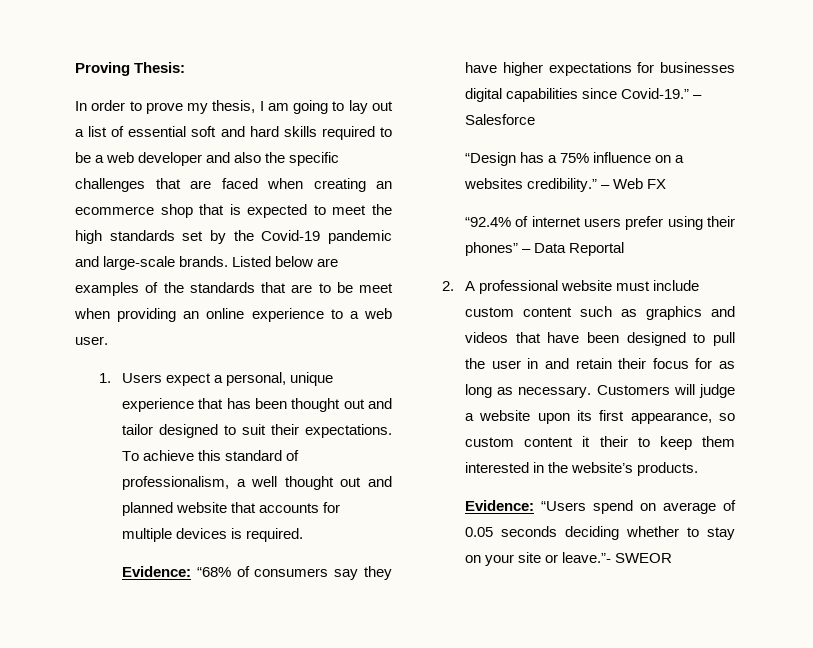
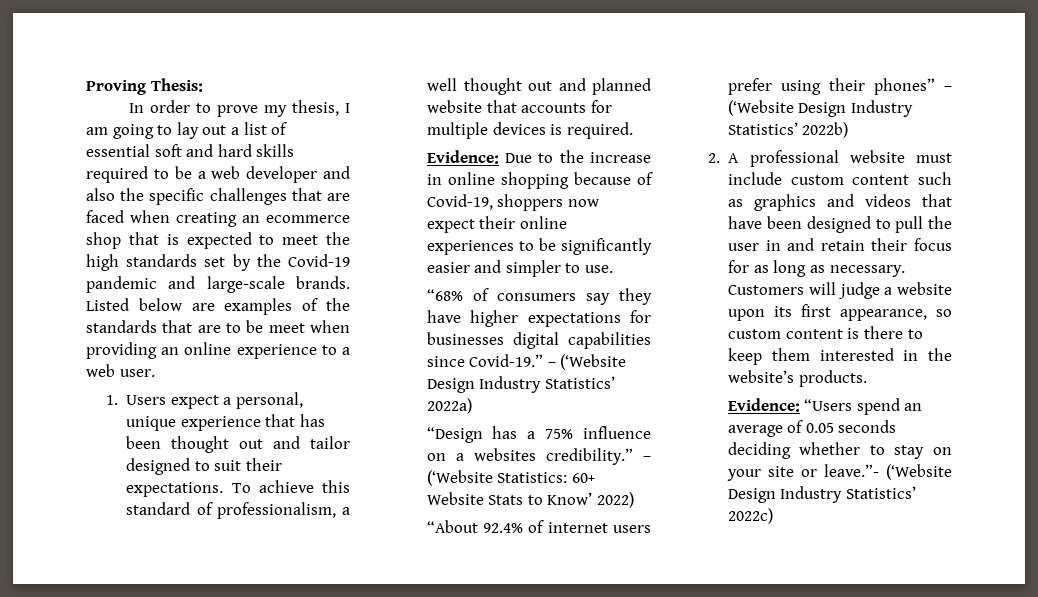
(192, 571) none -> [504,150,651,163] [426,172,653,189] [426,194,599,211] [426,216,567,233] [426,238,652,255] [426,260,613,277] Due to the increase in online shopping because of Covid-19, shoppers now expect their online experiences to be significantly easier and simpler to use. //
[465,114,536,125] Salesforce -> [560,354,627,370] [426,376,615,393] [426,398,472,414] (‘Website Design Industry Statistics’ 2022a)
[613,178,667,189] [465,217,512,227] Web FX // “92.4% -> [426,470,595,486] [426,492,634,508] [426,520,523,533] (‘Website Statistics: 60+ Website Stats to Know’ 2022) // “About 92.4%
[534,242,625,256] Data Reportal -> [727,100,913,117] [727,122,849,138] (‘Website Design Industry Statistics’ 2022b)
[582,436,628,447] it their -> [847,326,904,339] is there
[640,503,657,511] on -> [904,403,923,411] an
[615,553,673,563] SWEOR -> [886,464,952,480] [727,486,916,503] [727,508,773,524] (‘Website Design Industry Statistics’ 2022c)

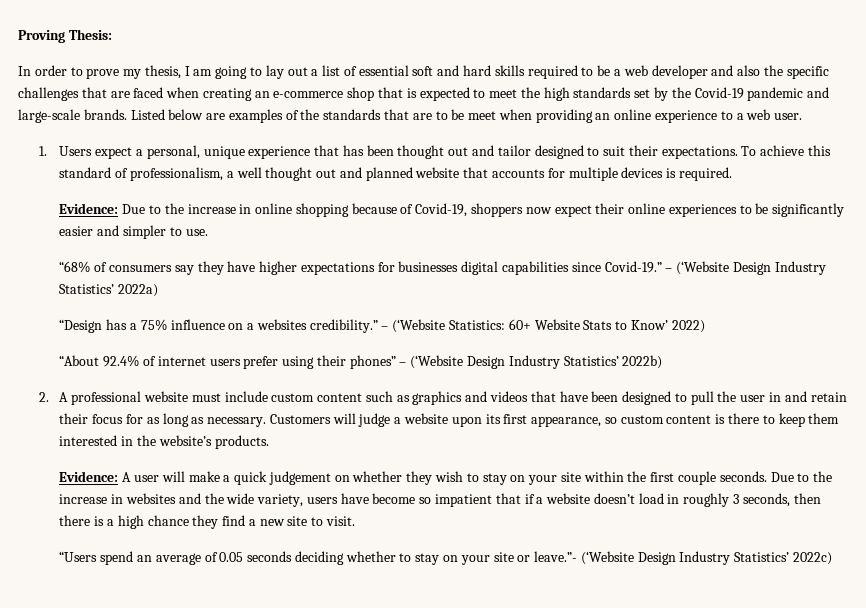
[266,215,350,223] ecommerce -> [273,91,344,98] e-commerce
(800, 405) none -> [122,471,833,485] [59,493,821,507] [59,515,355,529] A user will make a quick judgement on whether they wish to stay on your site within the first couple seconds. Due to the increase in websites and the wide variety, users have become so impatient that if a website doesn’t load in roughly 3 seconds, then there is a high chance they find a new site to visit. //

